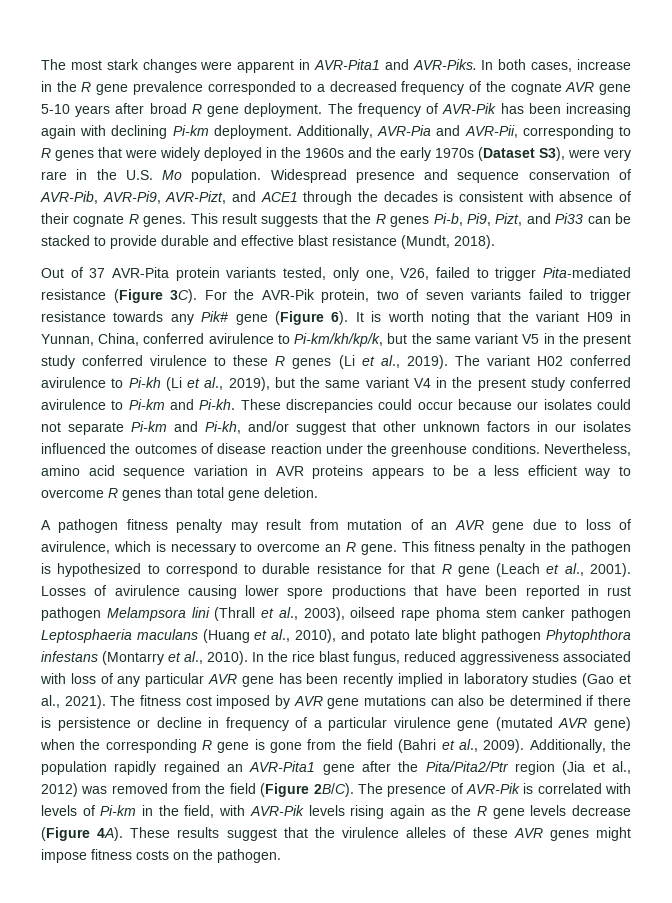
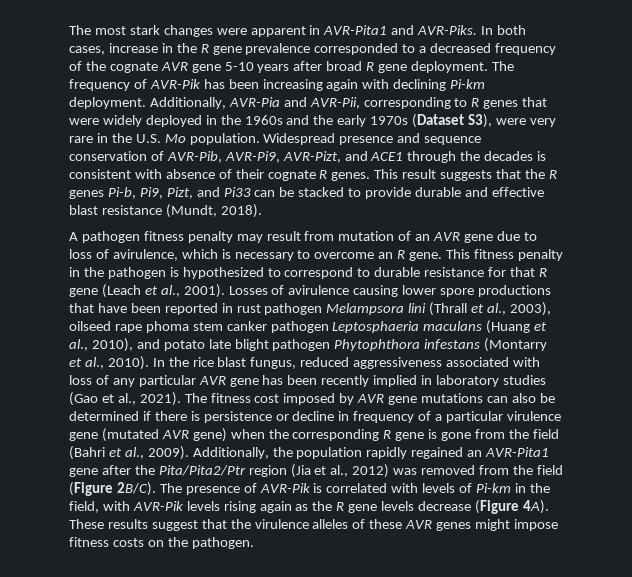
[41,267,631,281] [41,289,632,303] [41,311,631,325] [41,333,631,347] [41,355,631,369] [41,377,631,391] [41,399,631,413] [41,421,631,435] [41,443,631,457] [41,465,631,479] [41,487,318,501] // Out of 37 AVR-Pita protein variants tested, only one, V26, failed to trigger Pita-mediated resistance (Figure 3C). For the AVR-Pik protein, two of seven variants failed to trigger resistance towards any Pik# gene (Figure 6). It is worth noting that the variant H09 in Yunnan, China, conferred avirulence to Pi-km/kh/kp/k, but the same variant V5 in the present study conferred virulence to these R genes (Li et al., 2019). The variant H02 conferred avirulence to Pi-kh (Li et al., 2019), but the same variant V4 in the present study conferred avirulence to Pi-km and Pi-kh. These discrepancies could occur because our isolates could not separate Pi-km and Pi-kh, and/or suggest that other unknown factors in our isolates influenced the outcomes of disease reaction under the greenhouse conditions. Nevertheless, amino acid sequence variation in AVR proteins appears to be a less efficient way to overcome R genes than total gene deletion. -> (262, 211) none

